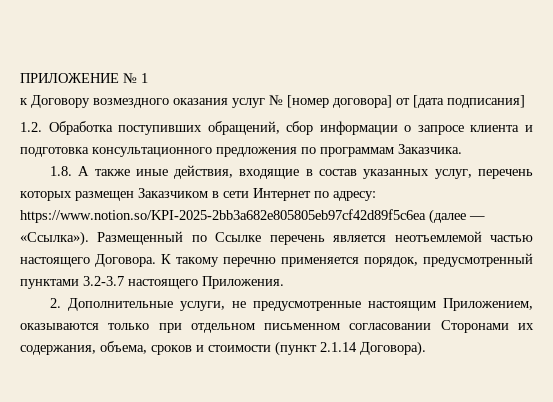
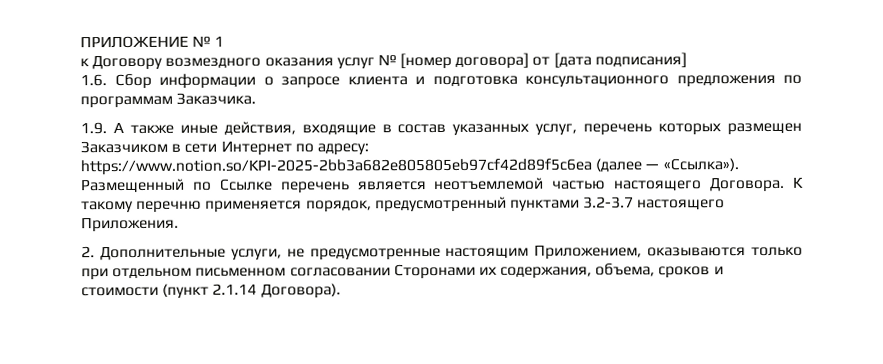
[20,121,314,135] 1.2. Обработка поступивших обращений, сбор -> [80,73,152,90] 1.6. Сбор
[49,166,72,176] 1.8. -> [80,122,107,135] 1.9.

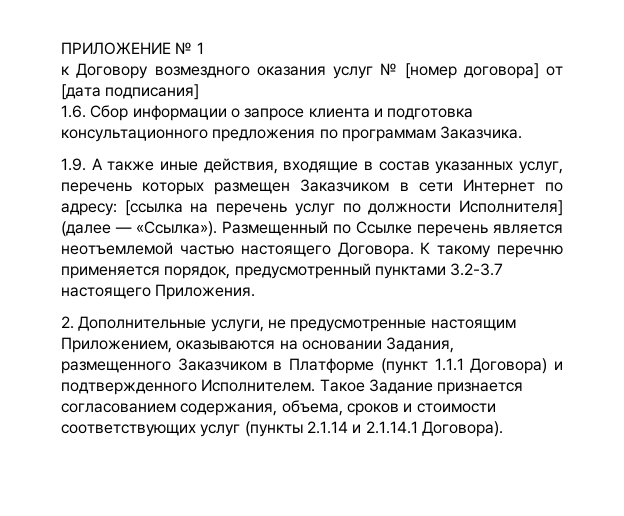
[80,158,592,176] https://www.notion.so/KPI-2025-2bb3a682e805805eb97cf42d89f5c6ea -> [124,200,563,216] [ссылка на перечень услуг по должности Исполнителя]
[751,246,803,257] [81,263,497,281] только при отдельном письменном согласовании Сторонами их -> [279,337,455,353] [61,358,563,374] [61,379,524,395] [61,403,176,413] на основании Задания, размещенного Заказчиком в Платформе (пункт 1.1.1 Договора) и подтвержденного Исполнителем. Такое Задание признается согласованием
[162,283,258,299] (пункт 2.1.14 -> [61,421,418,437] соответствующих услуг (пункты 2.1.14 и 2.1.14.1

